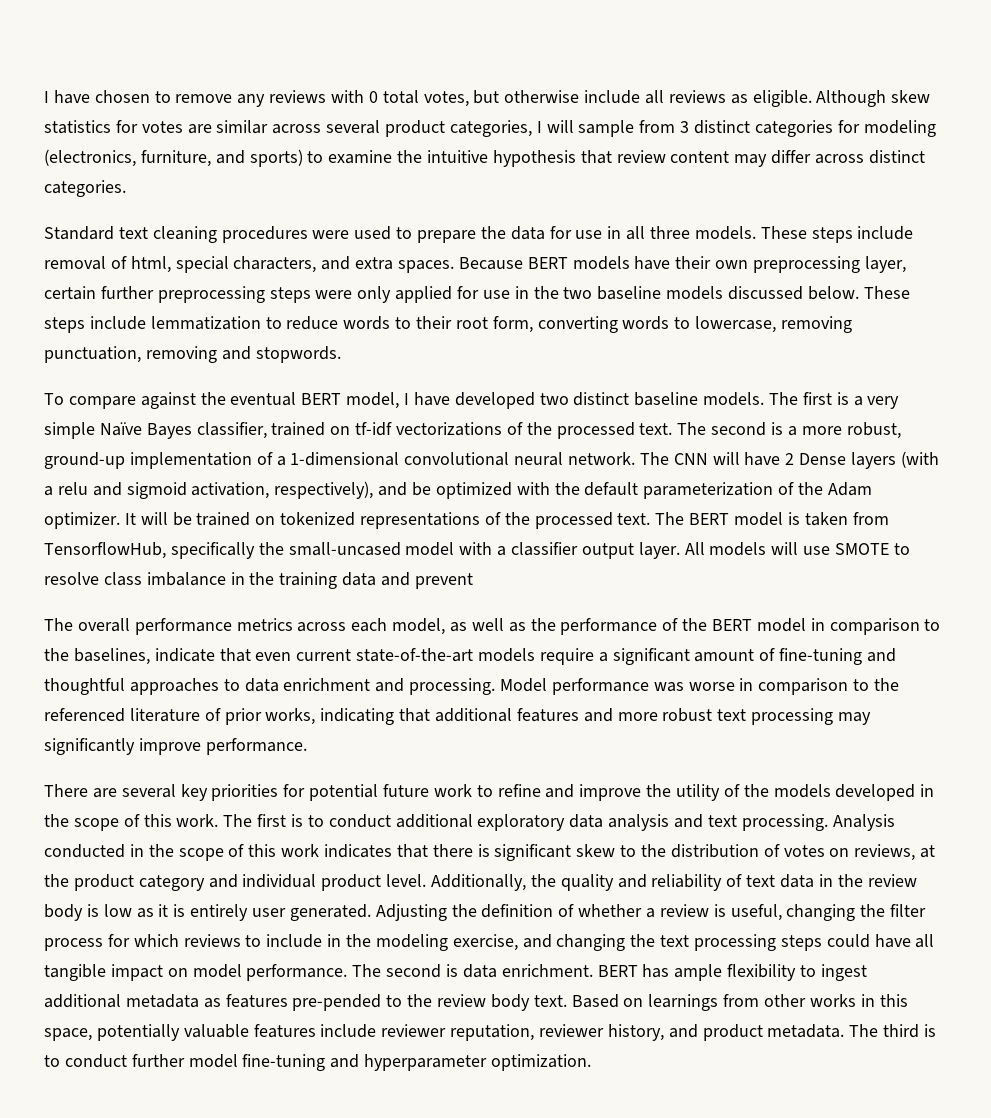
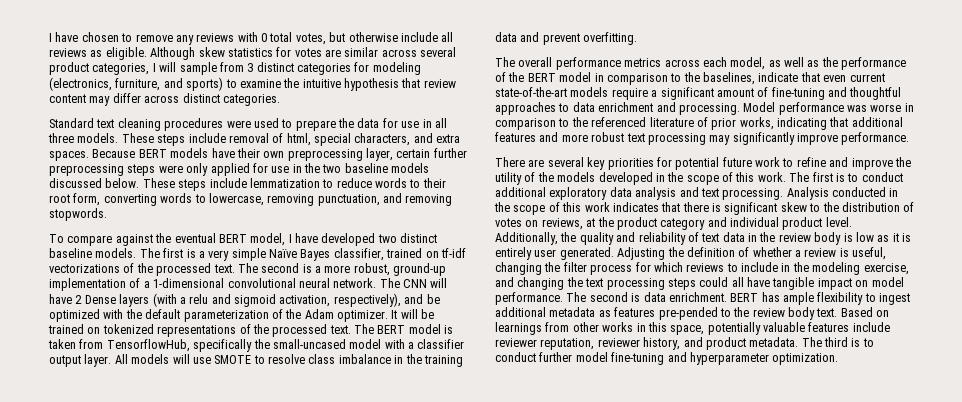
[145,346,251,363] removing and -> [383,193,453,206] and removing
(473, 581) none -> [583,32,638,45] overfitting.
[874,934,935,948] have all -> [731,277,770,287] all have

